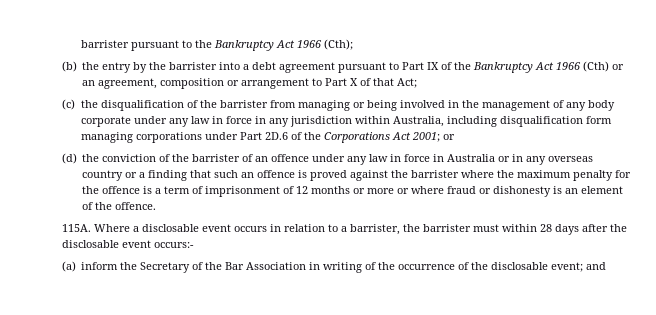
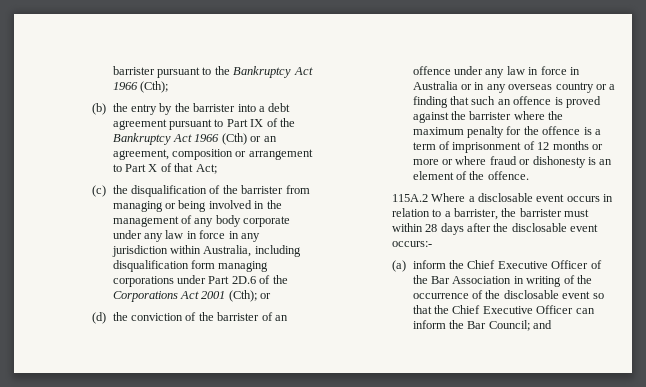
[411,132,440,142] 2001; -> [201,290,257,302] 2001 (Cth);
[61,224,91,232] 115A. -> [391,194,428,202] 115A.2
[140,262,191,273] Secretary -> [467,260,589,269] Chief Executive Officer
[551,262,584,272] event; -> [562,291,604,299] [412,305,595,314] [412,320,530,331] event so that the Chief Executive Officer can inform the Bar Council;

